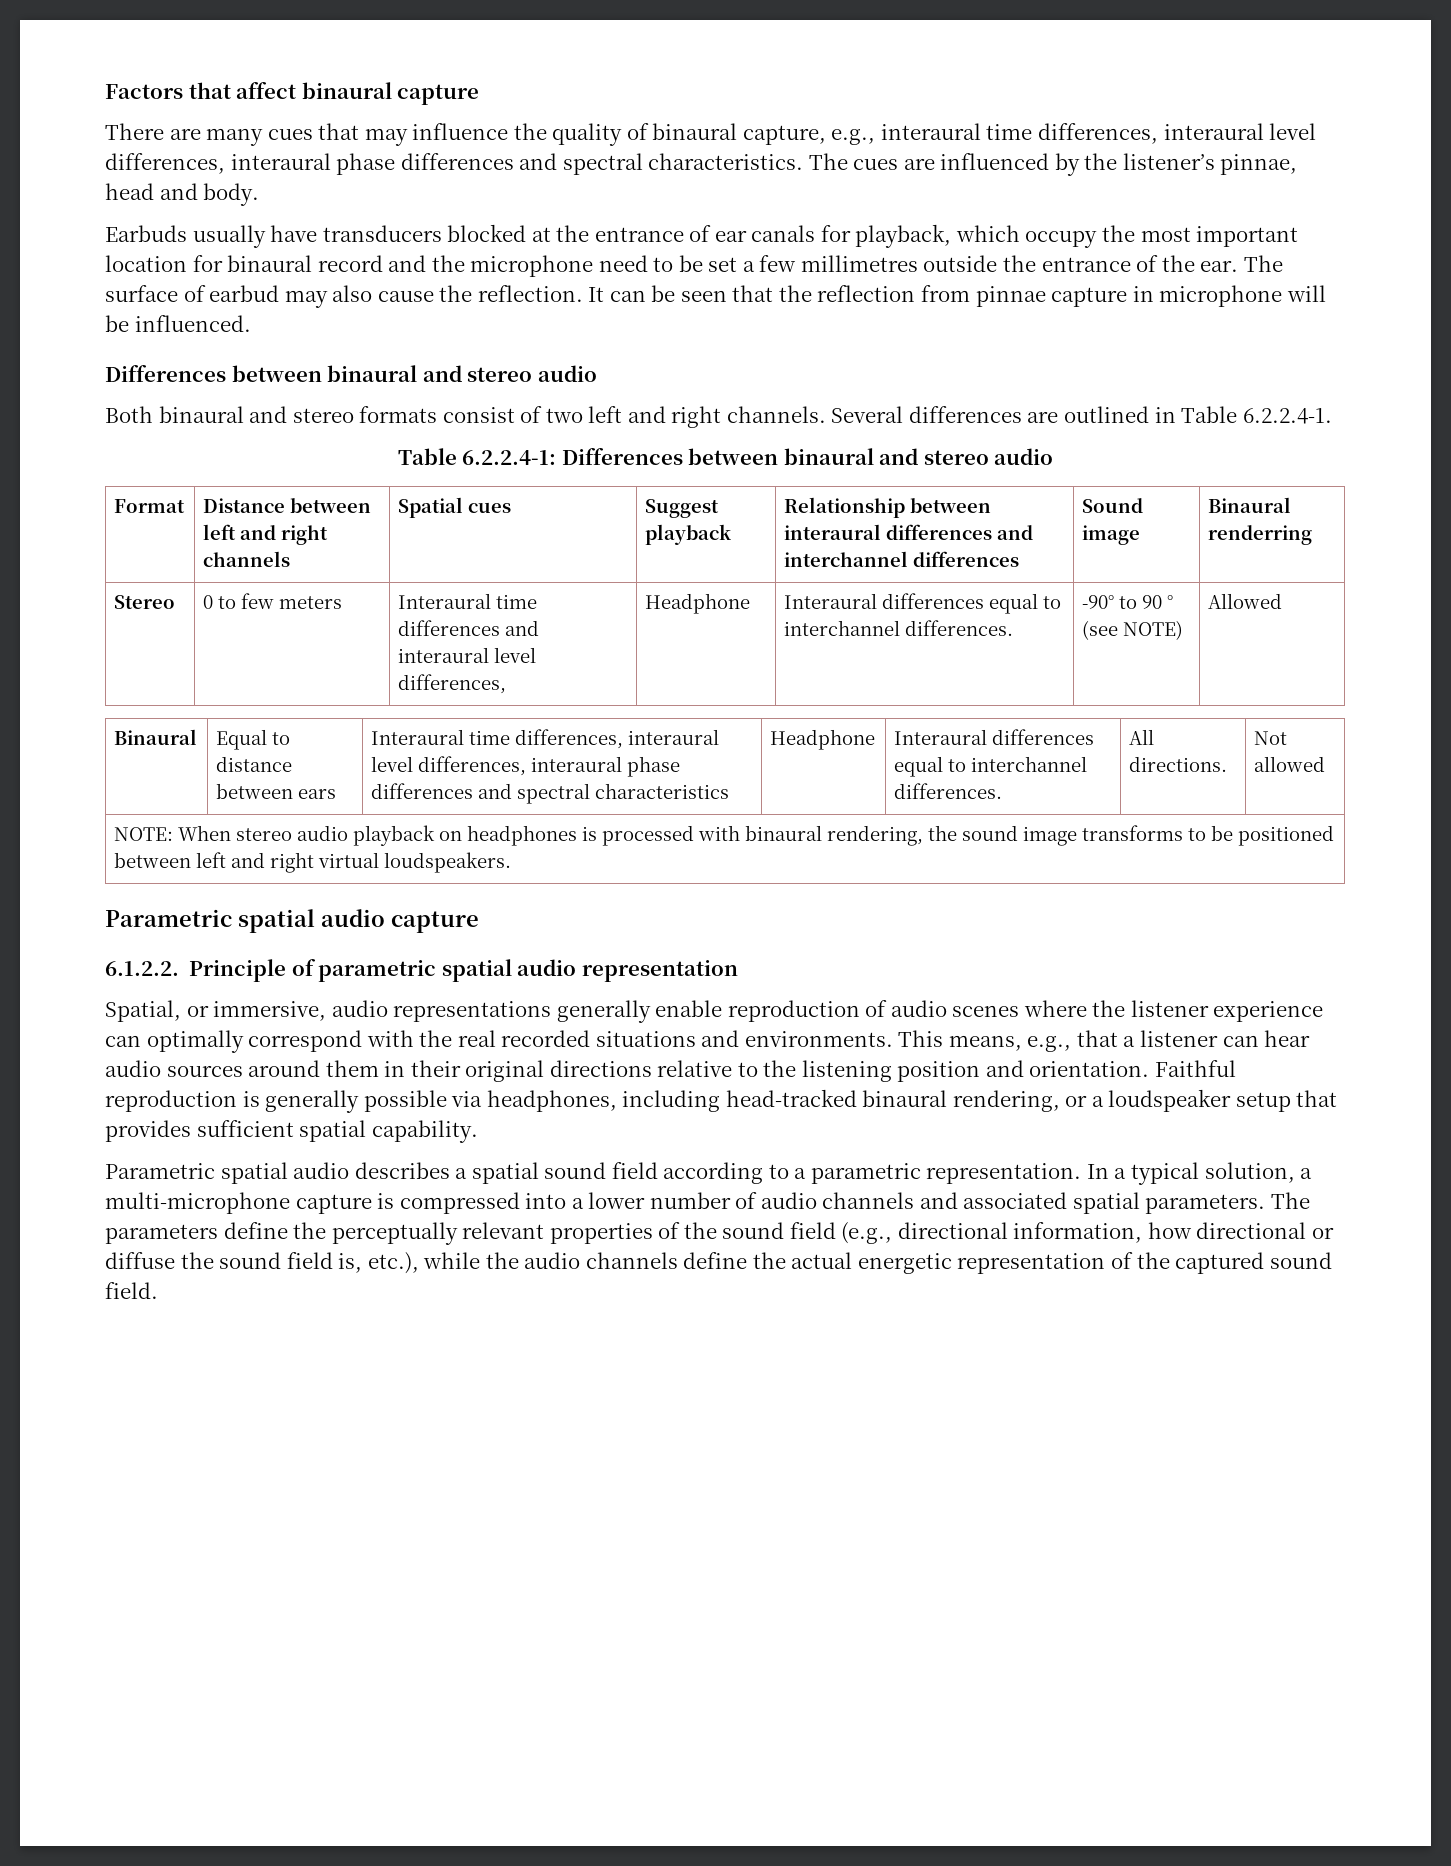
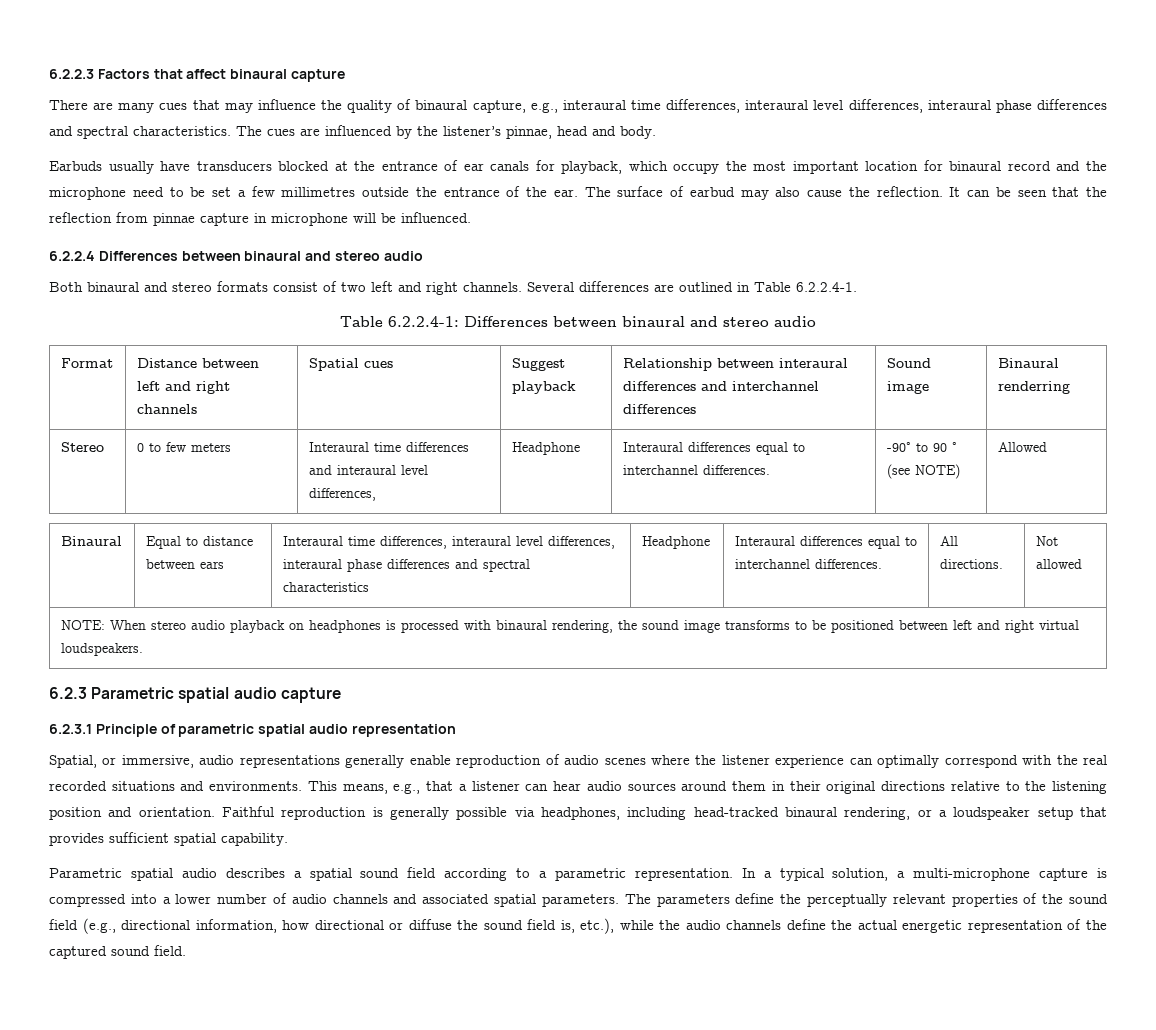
(105, 91) none -> [49,69,94,79] 6.2.2.3
(251, 323) none -> [49,251,95,261] 6.2.2.4
(512, 862) none -> [49,687,87,699] 6.2.3
[105,961,179,976] 6.1.2.2. -> [49,724,92,734] 6.2.3.1

